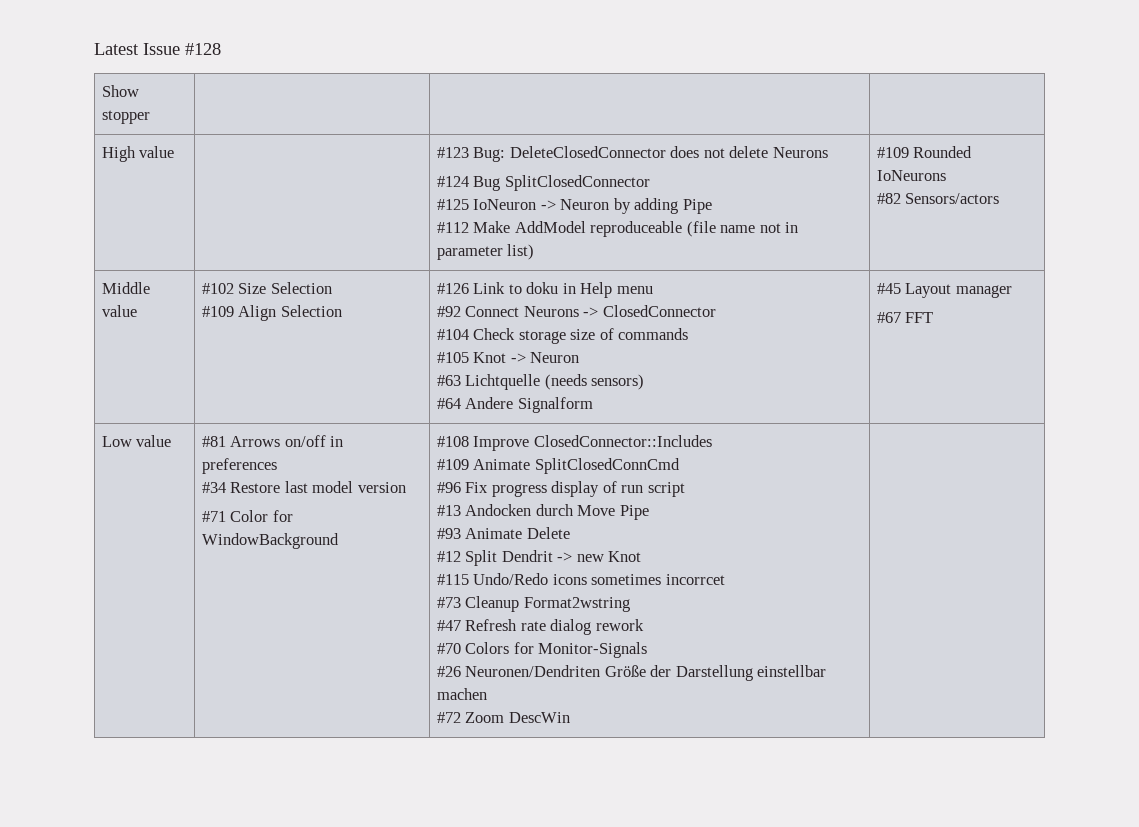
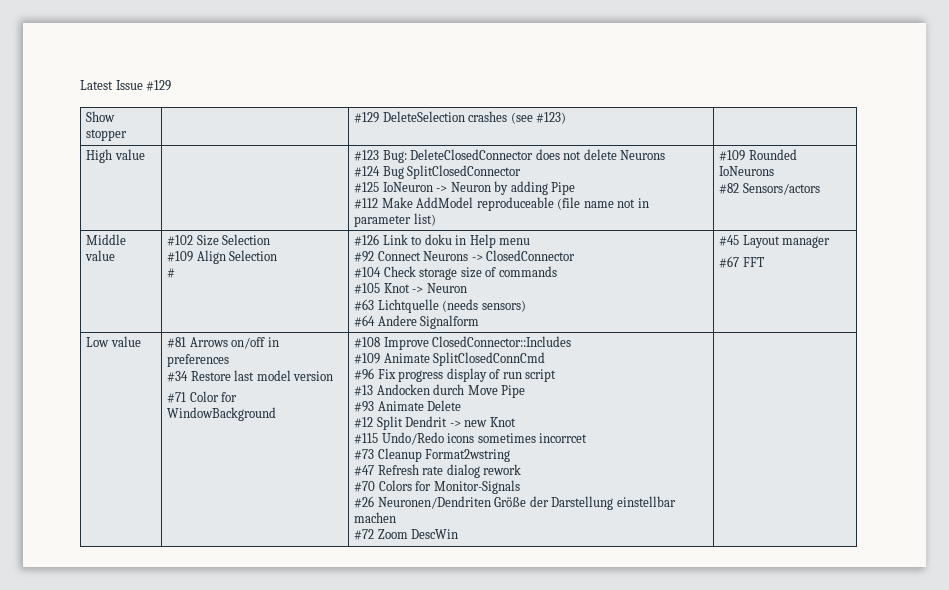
[185,43,221,55] #128 -> [146,80,172,91] #129
(150, 117) none -> [354,111,567,124] #129 DeleteSelection crashes (see #123)
(342, 311) none -> [167,268,176,278] // #

